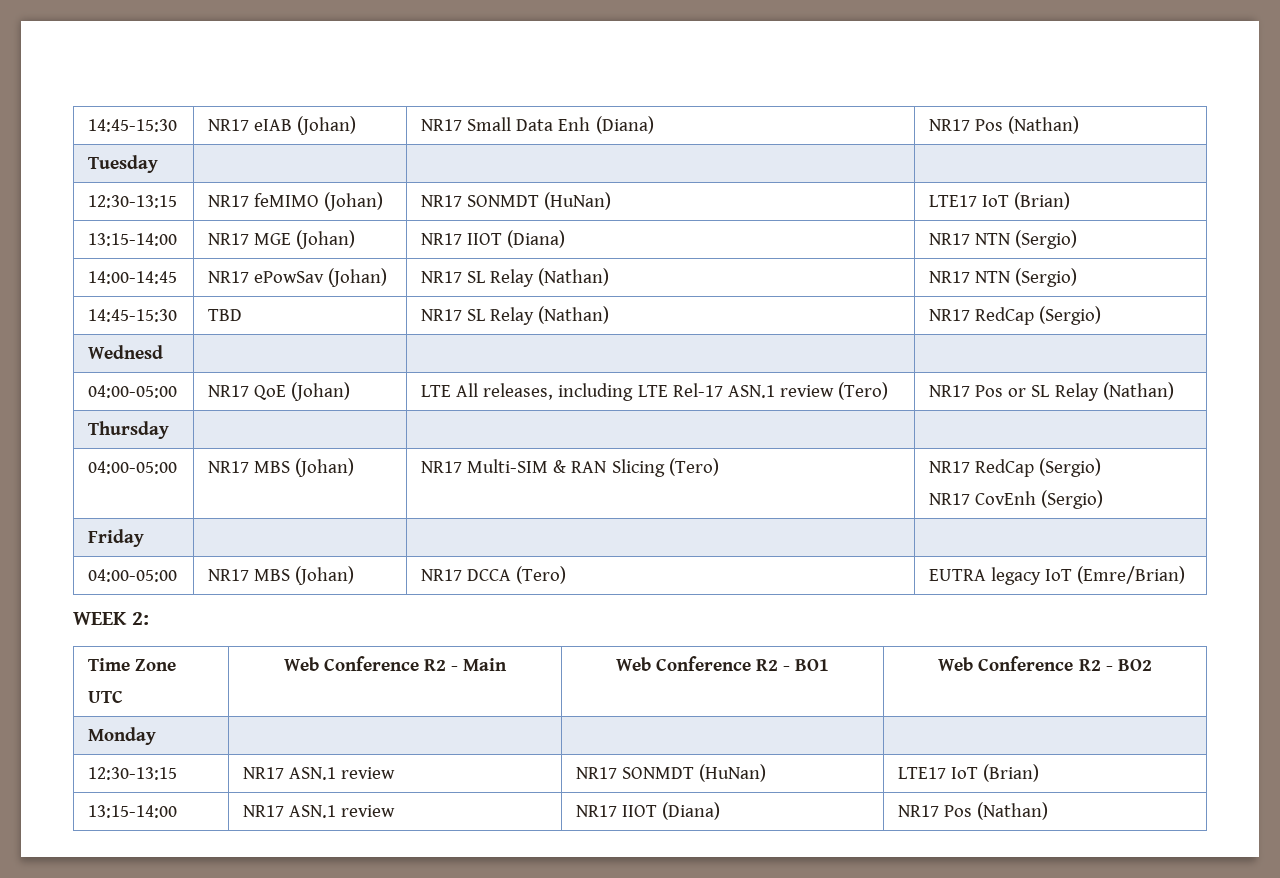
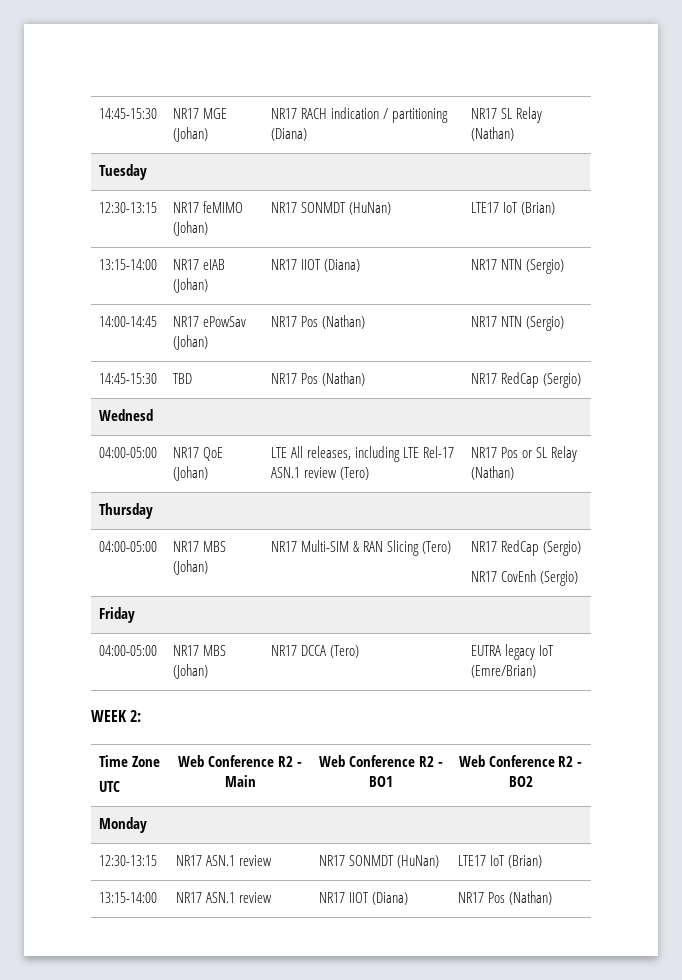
[254,116,357,135] [421,116,654,134] [929,119,1004,131] eIAB (Johan) | NR17 Small Data Enh (Diana) | NR17 Pos -> [202,108,227,119] [172,127,208,142] [270,107,448,123] [270,128,307,141] [470,107,542,123] MGE (Johan) | NR17 RACH indication / partitioning (Diana) | NR17 SL Relay
[254,233,292,245] MGE -> [202,259,225,270] eIAB
[467,269,535,287] SL Relay -> [300,316,318,327] Pos
[467,307,535,325] SL Relay -> [300,373,318,384] Pos

